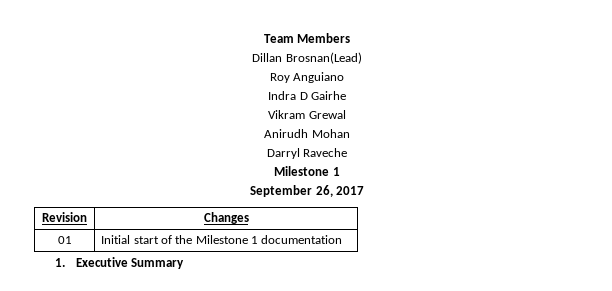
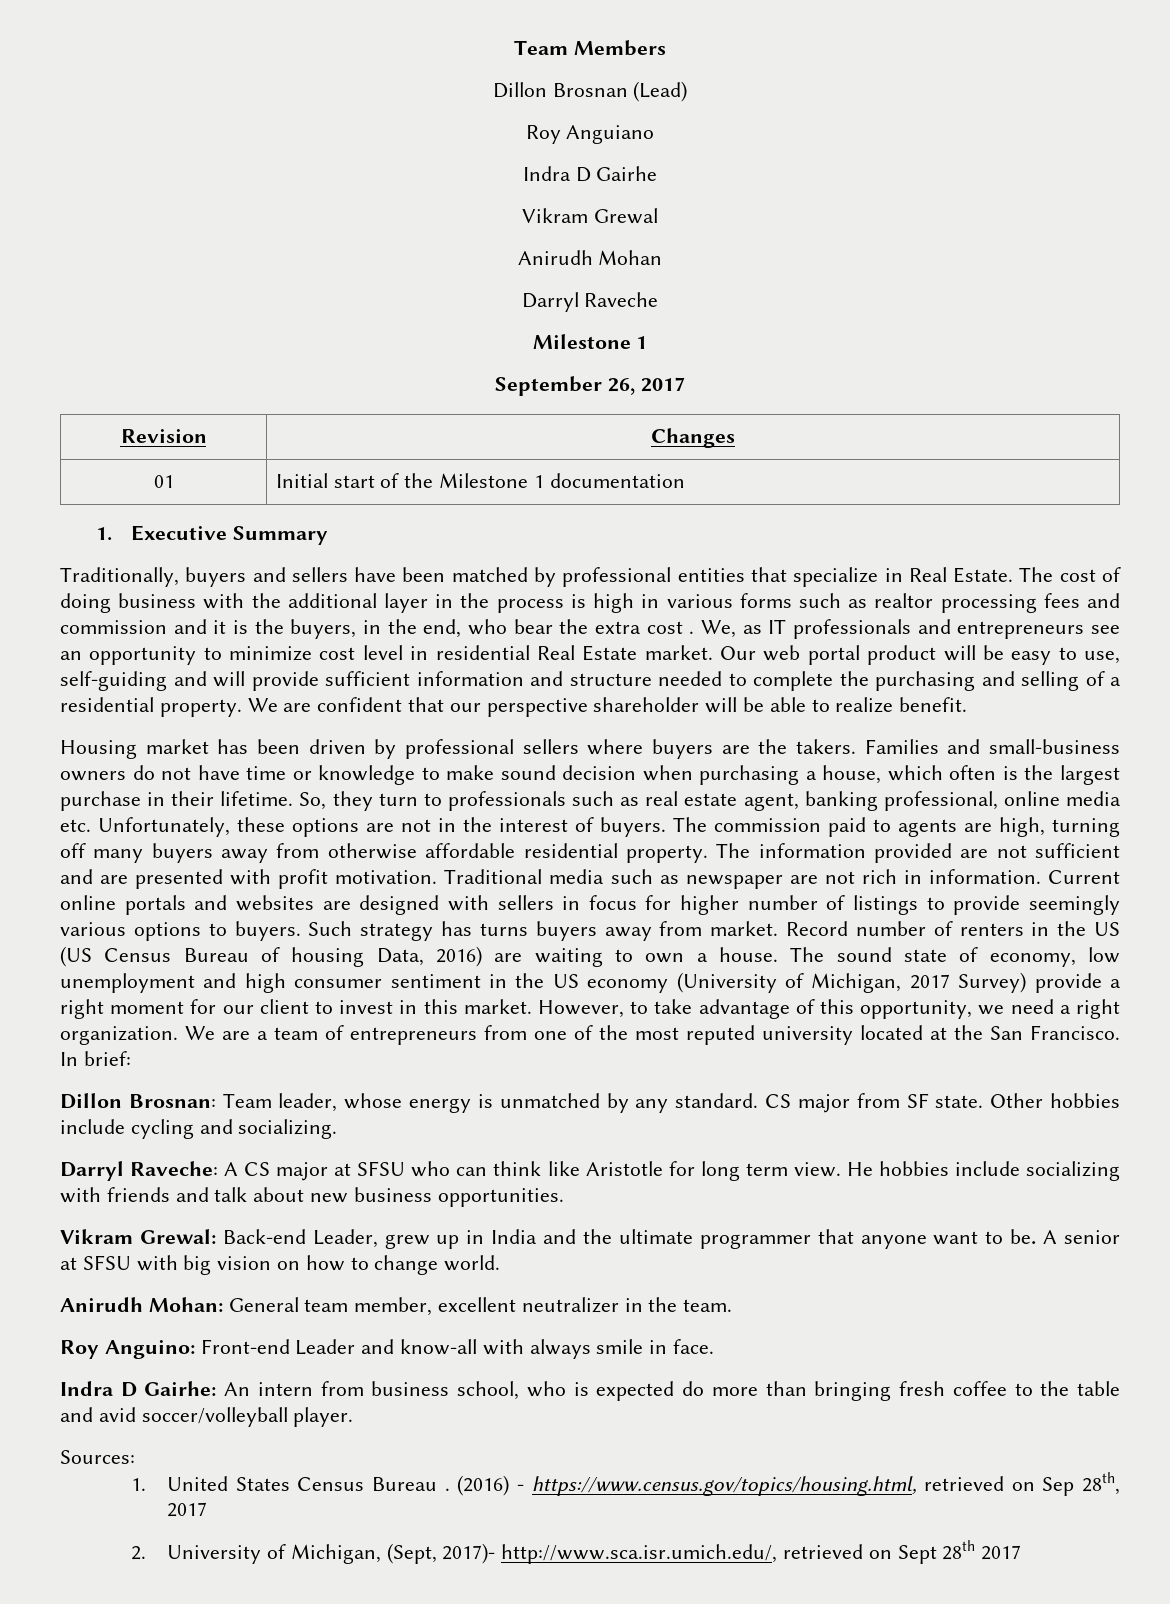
[252,52,362,64] Dillan Brosnan(Lead) -> [492,81,688,102] Dillon Brosnan (Lead)
(185, 263) none -> [60,567,1121,587] [60,593,1120,613] [60,619,1120,639] [60,645,1120,665] [60,671,1121,691] [60,697,968,717] [60,739,1120,759] [60,765,1120,785] [60,791,1121,811] [60,817,1120,837] [60,843,1121,863] [60,869,1120,889] [60,895,1120,915] [60,921,1121,941] [60,946,1121,967] [60,972,1121,993] [60,999,1121,1019] [60,1025,1120,1045] [60,1051,131,1066] [60,1093,1121,1113] [60,1119,338,1139] [60,1161,1120,1181] [60,1187,564,1207] [60,1229,1121,1249] [60,1255,501,1275] [60,1297,733,1316] [60,1339,715,1359] [60,1381,1120,1401] [60,1407,354,1427] [60,1450,135,1464] [131,1472,1120,1496] [167,1502,208,1517] [131,1540,1022,1564] // Traditionally, buyers and sellers have been matched by professional entities that specialize in Real Estate. The cost of doing business with the additional layer in the process is high in various forms such as realtor processing fees and commission and it is the buyers, in the end, who bear the extra cost . We, as IT professionals and entrepreneurs see an opportunity to minimize cost level in residential Real Estate market. Our web portal product will be easy to use, self-guiding and will provide sufficient information and structure needed to complete the purchasing and selling of a residential property. We are confident that our perspective shareholder will be able to realize benefit. // Housing market has been driven by professional sellers where buyers are the takers. Families and small-business owners do not have time or knowledge to make sound decision when purchasing a house, which often is the largest purchase in their lifetime. So, they turn to professionals such as real estate agent, banking professional, online media etc. Unfortunately, these options are not in the interest of buyers. The commission paid to agents are high, turning off many buyers away from otherwise affordable residential property. The information provided are not sufficient and are presented with profit motivation. Traditional media such as newspaper are not rich in information. Current online portals and websites are designed with sellers in focus for higher number of listings to provide seemingly various options to buyers. Such strategy has turns buyers away from market. Record number of renters in the US (US Census Bureau of housing Data, 2016) are waiting to own a house. The sound state of economy, low unemployment and high consumer sentiment in the US economy (University of Michigan, 2017 Survey) provide a right moment for our client to invest in this market. However, to take advantage of this opportunity, we need a right organization. We are a team of entrepreneurs from one of the most reputed university located at the San Francisco. In brief: // Dillon Brosnan: Team leader, whose energy is unmatched by any standard. CS major from SF state. Other hobbies include cycling and socializing. // Darryl Raveche: A CS major at SFSU who can think like Aristotle for long term view. He hobbies include socializing with friends and talk about new business opportunities. // Vikram Grewal: Back-end Leader, grew up in India and the ultimate programmer that anyone want to be. A senior at SFSU with big vision on how to change world. // Anirudh Mohan: General team member, excellent neutralizer in the team. // Roy Anguino: Front-end Leader and know-all with always smile in face. // Indra D Gairhe: An intern from business school, who is expected do more than bringing fresh coffee to the table and avid soccer/volleyball player. // Sources: // 1. United States Census Bureau . (2016) - https://www.census.gov/topics/housing.html, retrieved on Sep 28th, 2017 // 2. University of Michigan, (Sept, 2017)- http://www.sca.isr.umich.edu/, retrieved on Sept 28th 2017

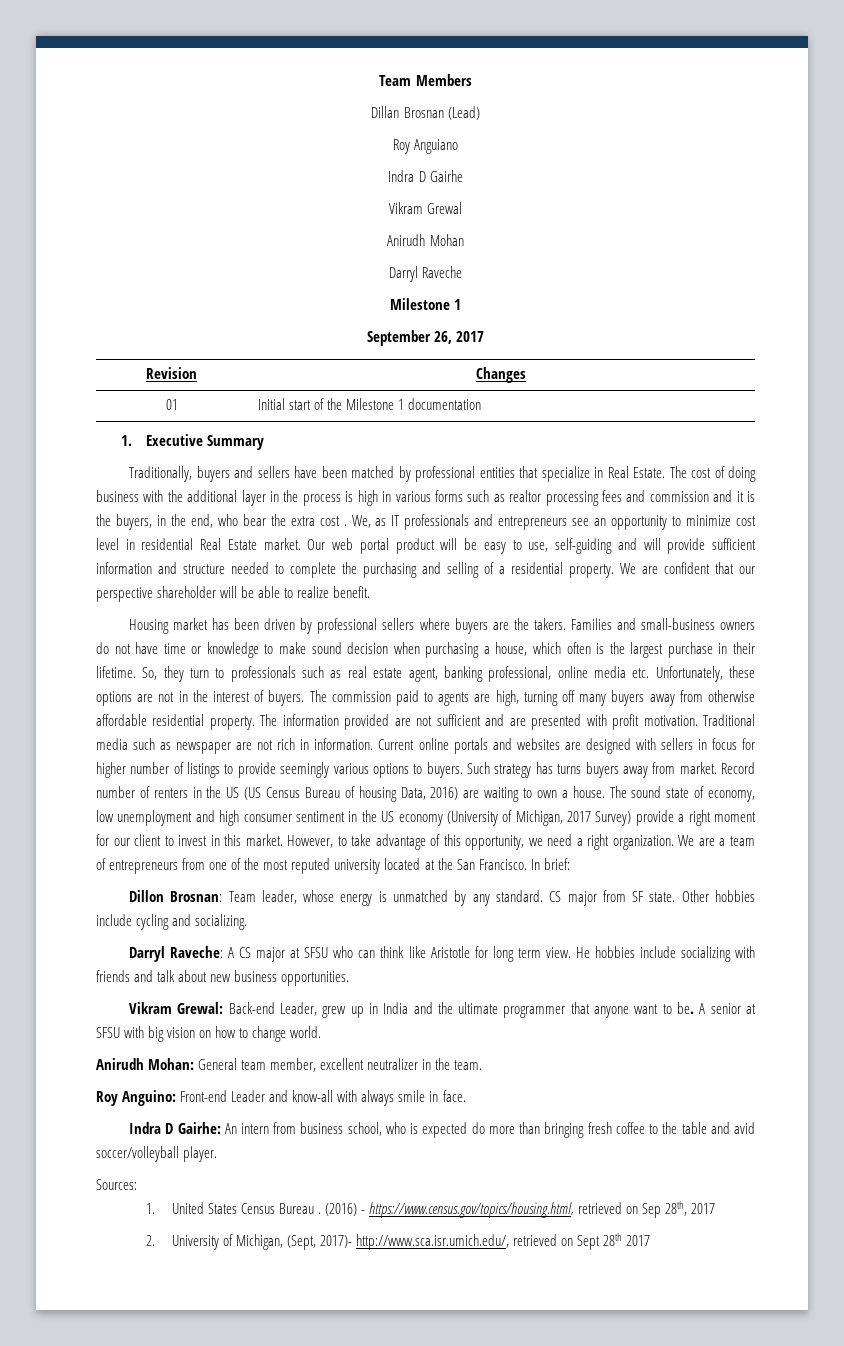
[492,82,547,98] Dillon -> [371,106,400,118] Dillan

